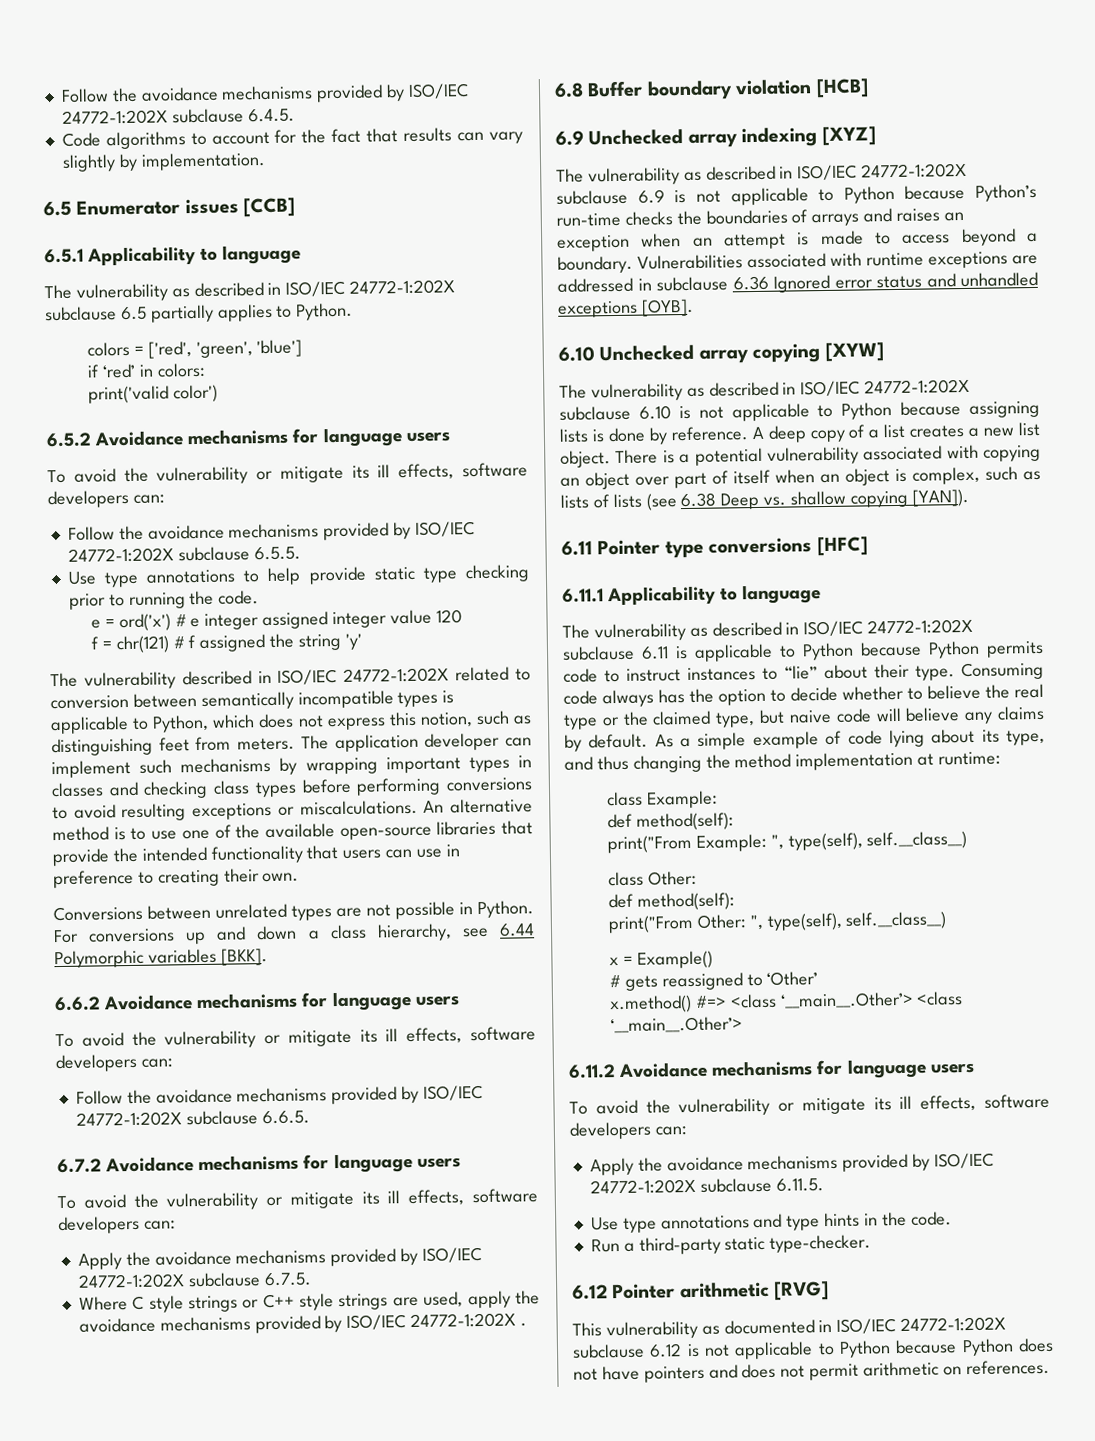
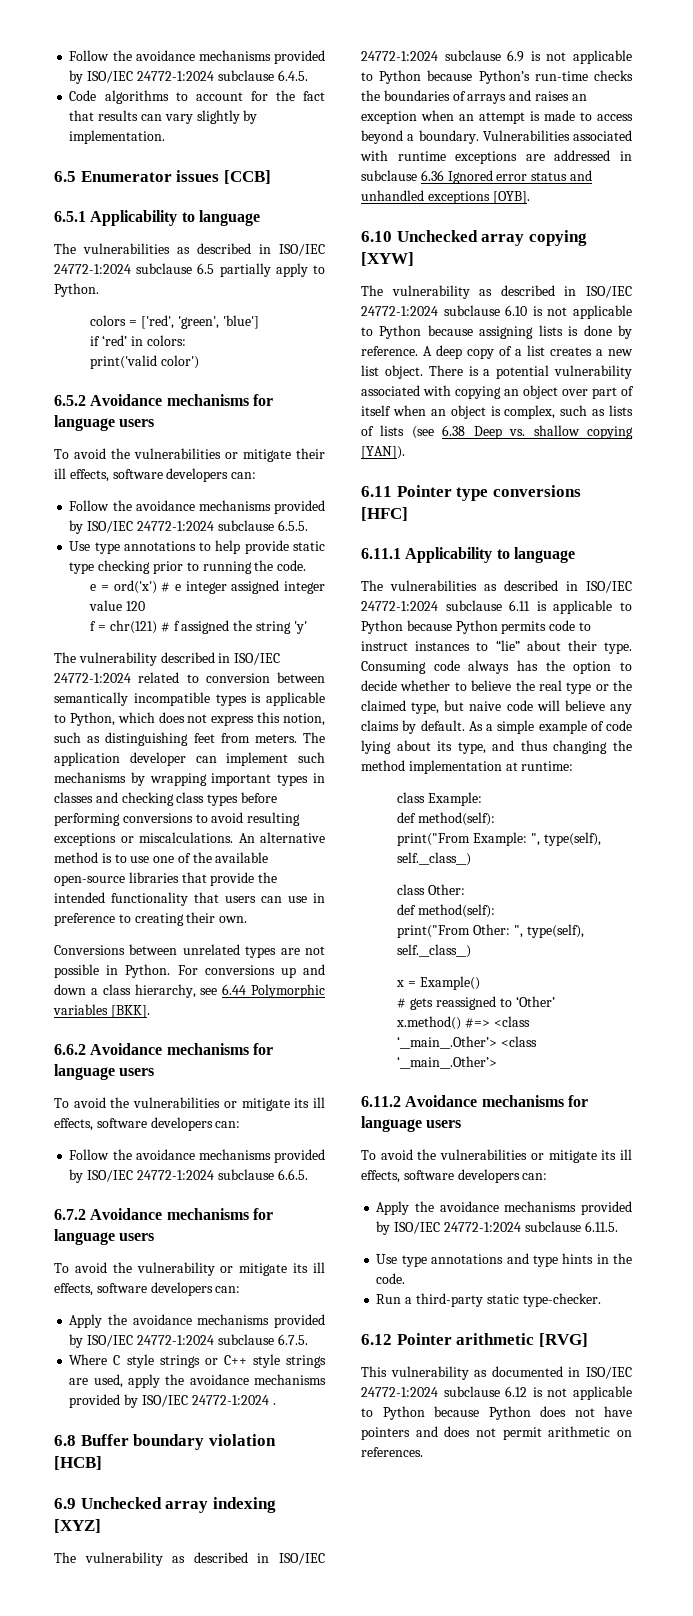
[60,83,469,103] [61,109,168,125] Follow the avoidance mechanisms provided by ISO/IEC 24772-1:202X -> [69,50,325,64] [69,70,214,84] Follow the avoidance mechanisms provided by ISO/IEC 24772-1:2024
[75,279,456,302] vulnerability as described in ISO/IEC 24772-1:202X -> [83,243,325,256] [54,264,131,274] vulnerabilities as described in ISO/IEC 24772-1:2024
[217,303,273,322] applies -> [275,263,308,277] apply
[156,465,370,485] vulnerability or mitigate its -> [134,448,325,462] vulnerabilities or mitigate their
[67,547,174,563] 24772-1:202X -> [136,521,214,531] 24772-1:2024
[343,667,450,683] 24772-1:202X -> [54,673,131,683] 24772-1:2024
[164,1030,257,1049] vulnerability -> [133,1097,221,1108] vulnerabilities
[75,1111,182,1127] 24772-1:202X -> [136,1170,214,1180] 24772-1:2024
[77,1273,185,1289] 24772-1:202X -> [136,1335,214,1345] 24772-1:2024
[410,1312,517,1329] 24772-1:202X -> [191,1395,269,1405] 24772-1:2024
[861,162,968,179] 24772-1:202X -> [361,51,438,61] 24772-1:2024
[864,378,971,395] 24772-1:202X -> [361,306,438,316] 24772-1:2024
[593,618,974,642] vulnerability as described in ISO/IEC 24772-1:202X -> [390,580,632,593] [361,601,438,611] vulnerabilities as described in ISO/IEC 24772-1:2024
[678,1097,771,1117] vulnerability -> [440,1149,528,1160] vulnerabilities
[589,1178,696,1195] 24772-1:202X -> [443,1222,521,1232] 24772-1:2024
[900,1316,1007,1333] 24772-1:202X -> [361,1387,438,1397] 24772-1:2024

